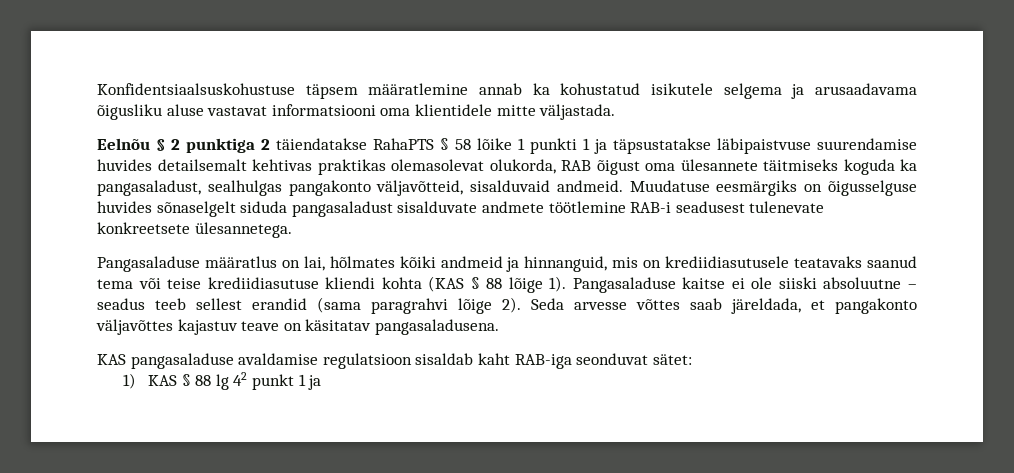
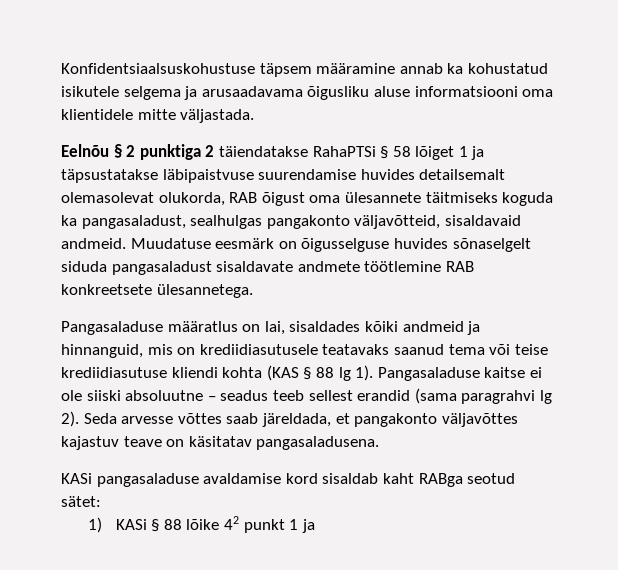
[368,83,469,95] määratlemine -> [316,63,396,74] määramine
[207,106,268,116] vastavat -> (410, 91) none
[373,138,434,150] RahaPTS -> [312,146,376,157] RahaPTSi
[477,138,577,154] lõike 1 punkti -> [415,146,455,160] lõiget
[252,159,386,175] kehtivas praktikas -> (506, 174) none
[470,180,551,192] sisalduvaid -> [444,215,521,226] sisaldavaid
[716,180,798,196] eesmärgiks -> [215,238,275,249] eesmärk
[397,201,478,213] sisalduvate -> [216,261,294,272] sisaldavate
[630,201,825,213] RAB-i seadusest tulenevate -> [445,261,474,272] RAB
[329,256,395,268] hõlmates -> [289,321,361,332] sisaldades
[508,277,543,293] lõige -> [338,367,351,381] lg
[458,298,492,314] lõige -> [539,390,552,404] lg
[97,354,126,365] KAS -> [61,473,92,484] KASi
[322,353,412,369] regulatsioon -> [285,473,318,484] kord
[514,353,649,369] RAB-iga seonduvat -> [418,473,516,487] RABga seotud
[148,374,229,390] KAS § 88 lg -> [115,519,220,532] KASi § 88 lõike

